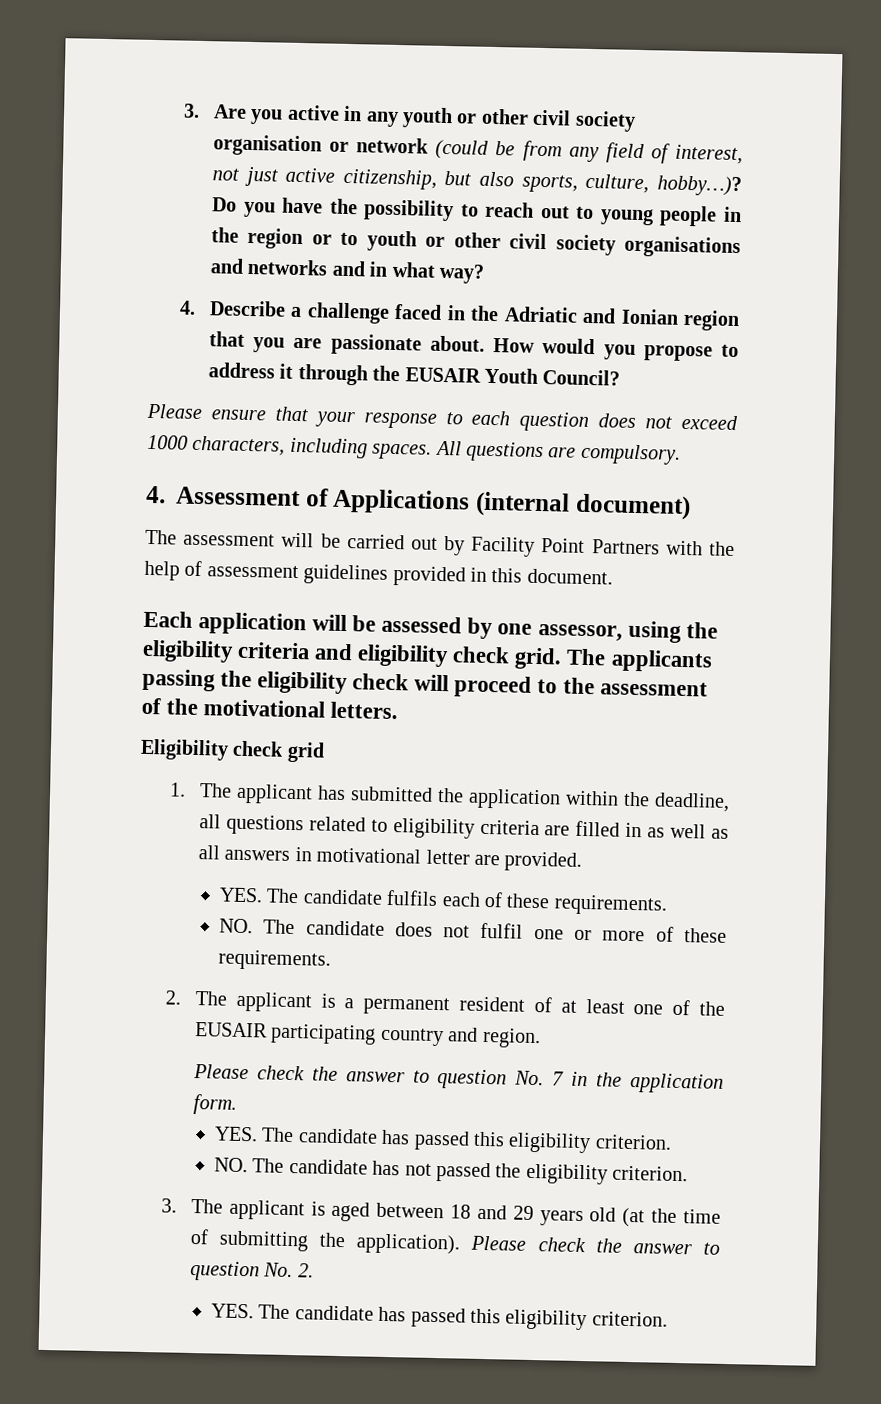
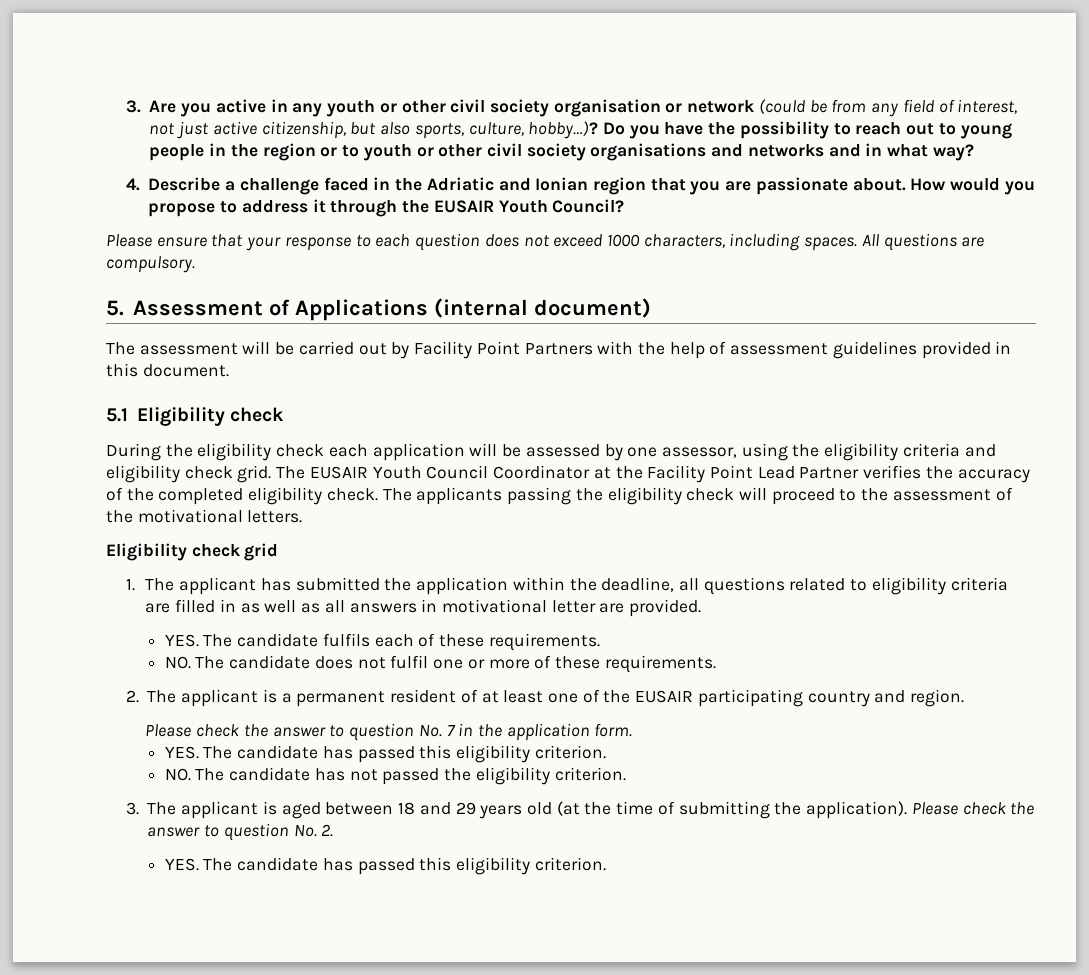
[146,485,166,504] 4. -> [106,300,124,316] 5.
[143,610,193,628] Each -> [106,407,285,426] [106,443,368,461] 5.1 Eligibility check // During the eligibility check each
(607, 657) none -> [309,465,1030,483] [106,487,412,505] EUSAIR Youth Council Coordinator at the Facility Point Lead Partner verifies the accuracy of the completed eligibility check. The

